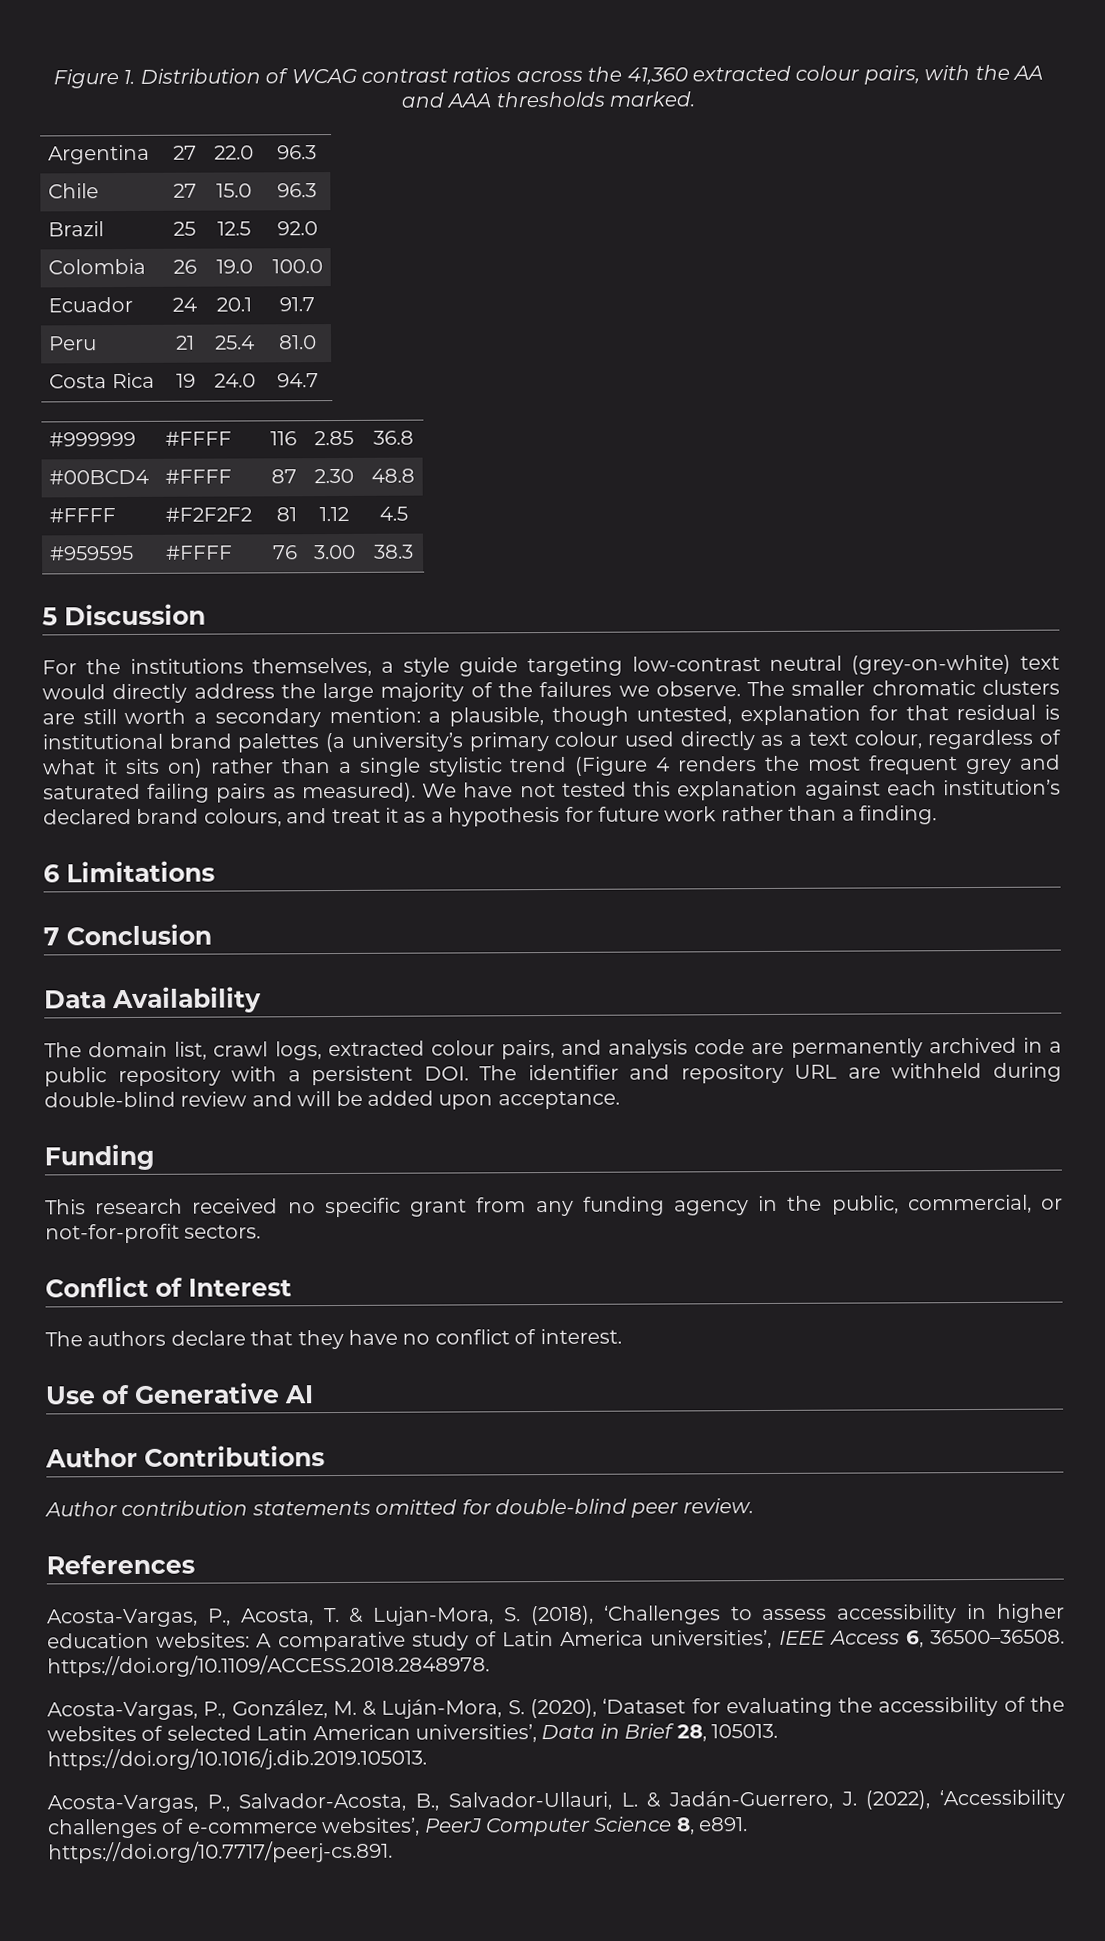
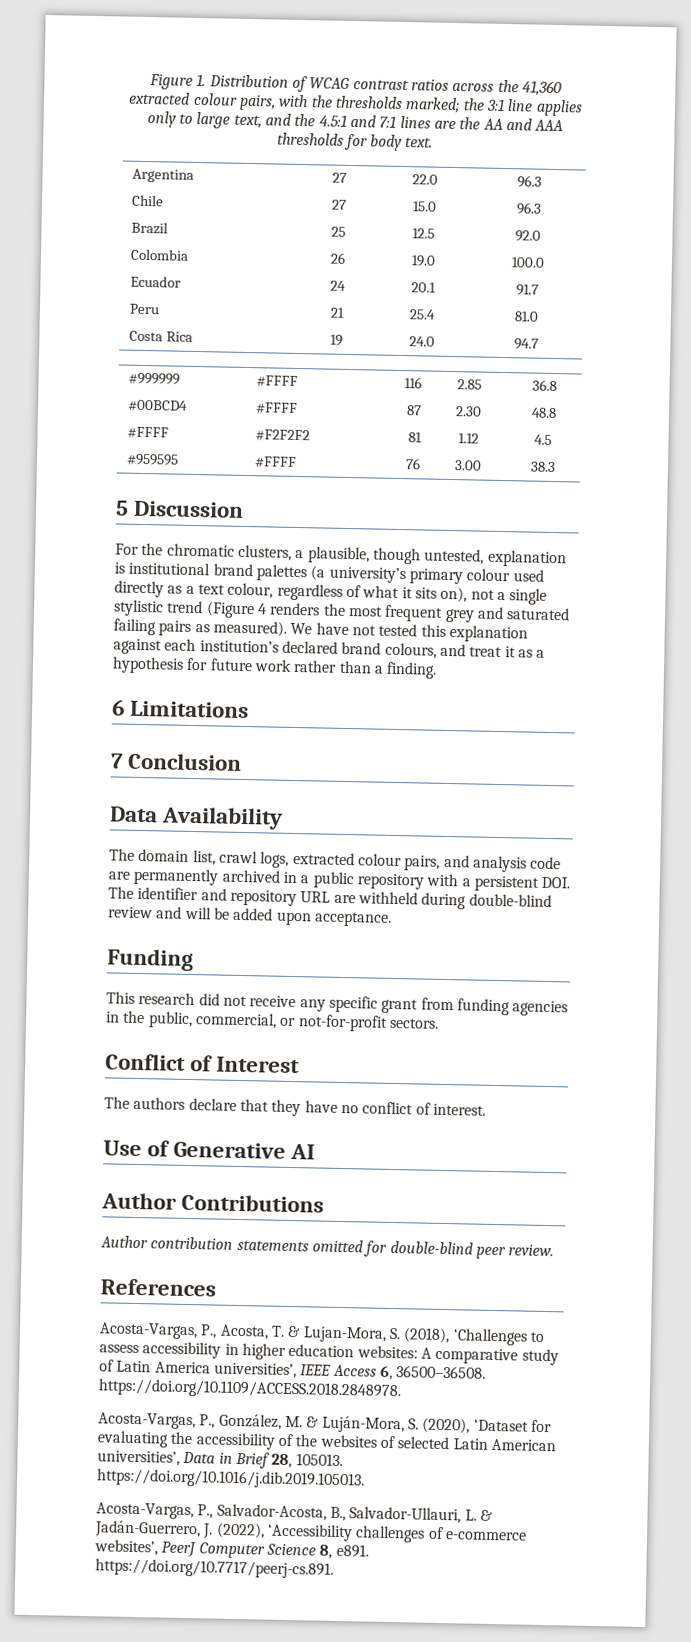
(1010, 72) none -> [335,95,583,117] [146,110,481,130] thresholds marked; the 3:1 line applies only to large text, and the 4.5:1 and 7:1 lines are the
[609,91,696,107] marked. -> [343,133,434,151] for body text.
[129,654,1061,677] [42,679,1061,704] [42,707,421,728] institutions themselves, a style guide targeting low-contrast neutral (grey-on-white) text would directly address the large majority of the failures we observe. The smaller chromatic clusters are still worth a secondary mention: -> [166,543,292,561] chromatic clusters,
[868,704,1037,721] for that residual -> (567, 558) none
[166,758,331,778] on) rather than -> [440,586,495,603] on), not
[192,1196,749,1218] received no specific grant from any funding agency -> [198,993,569,1017] did not receive any specific grant from funding agencies

